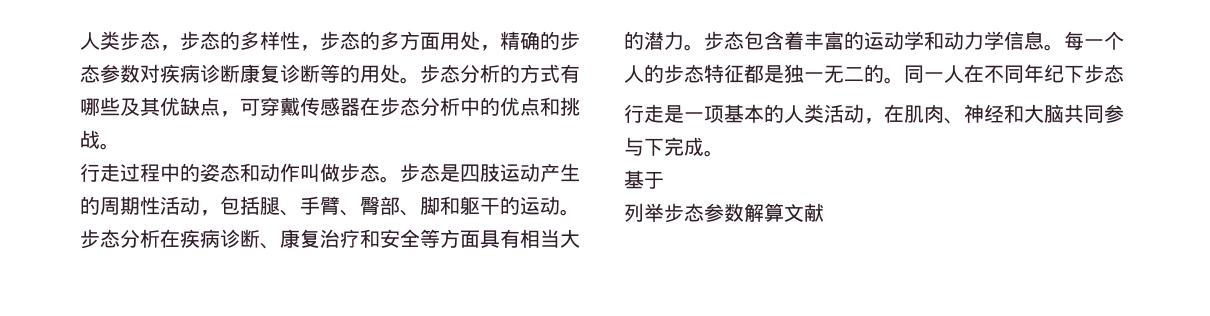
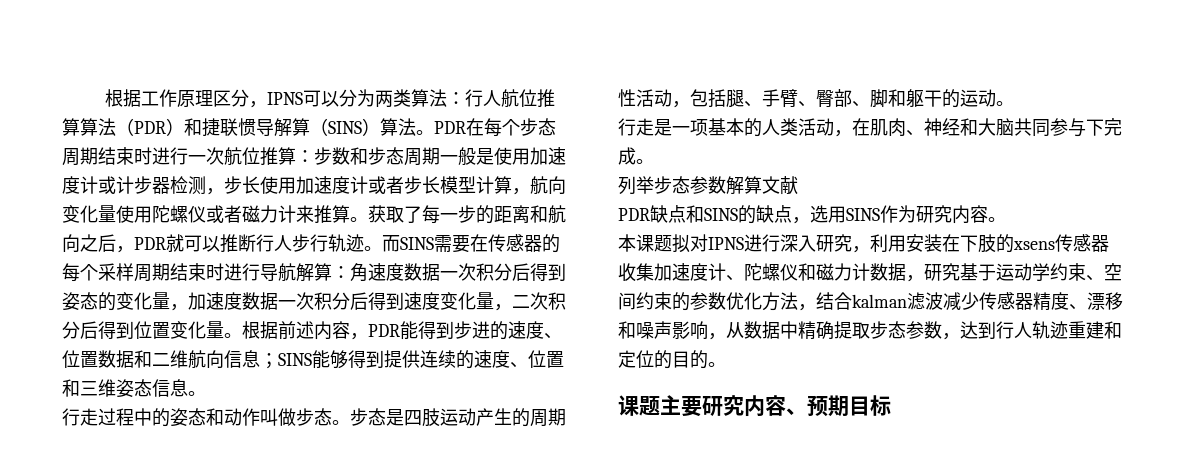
[80,31,580,51] [80,64,580,84] [80,97,580,117] [80,130,100,149] 人类步态，步态的多样性，步态的多方面用处，精确的步态参数对疾病诊断康复诊断等的用处。步态分析的方式有哪些及其优缺点，可穿戴传感器在步态分析中的优点和挑战 -> [105,89,556,108] [62,118,556,137] [62,147,566,166] [62,176,566,195] [62,205,566,224] [62,234,560,253] [62,263,566,282] [62,292,566,311] [62,321,562,340] [62,350,564,369] [62,379,188,397] 根据工作原理区分，IPNS可以分为两类算法：行人航位推算算法（PDR）和捷联惯导解算（SINS）算法。PDR在每个步态周期结束时进行一次航位推算：步数和步态周期一般是使用加速度计或计步器检测，步长使用加速度计或者步长模型计算，航向变化量使用陀螺仪或者磁力计来推算。获取了每一步的距离和航向之后，PDR就可以推断行人步行轨迹。而SINS需要在传感器的每个采样周期结束时进行导航解算：角速度数据一次积分后得到姿态的变化量，加速度数据一次积分后得到速度变化量，二次积分后得到位置变化量。根据前述内容，PDR能得到步进的速度、位置数据和二维航向信息；SINS能够得到提供连续的速度、位置和三维姿态信息
[80,229,580,249] [624,31,1124,51] [624,64,1124,84] 步态分析在疾病诊断、康复治疗和安全等方面具有相当大的潜力。步态包含着丰富的运动学和动力学信息。每一个人的步态特征都是独一无二的。同一人在不同年纪下步态 -> (1014, 103) none
[624,170,664,189] // 基于 -> (654, 161) none
(824, 212) none -> [618,205,1006,224] [618,234,1109,253] [618,263,1122,282] [618,292,1123,311] [618,321,1122,340] [618,350,726,369] [618,395,891,417] // PDR缺点和SINS的缺点，选用SINS作为研究内容。 // 本课题拟对IPNS进行深入研究，利用安装在下肢的xsens传感器收集加速度计、陀螺仪和磁力计数据，研究基于运动学约束、空间约束的参数优化方法，结合kalman滤波减少传感器精度、漂移和噪声影响，从数据中精确提取步态参数，达到行人轨迹重建和定位的目的。 // 课题主要研究内容、预期目标

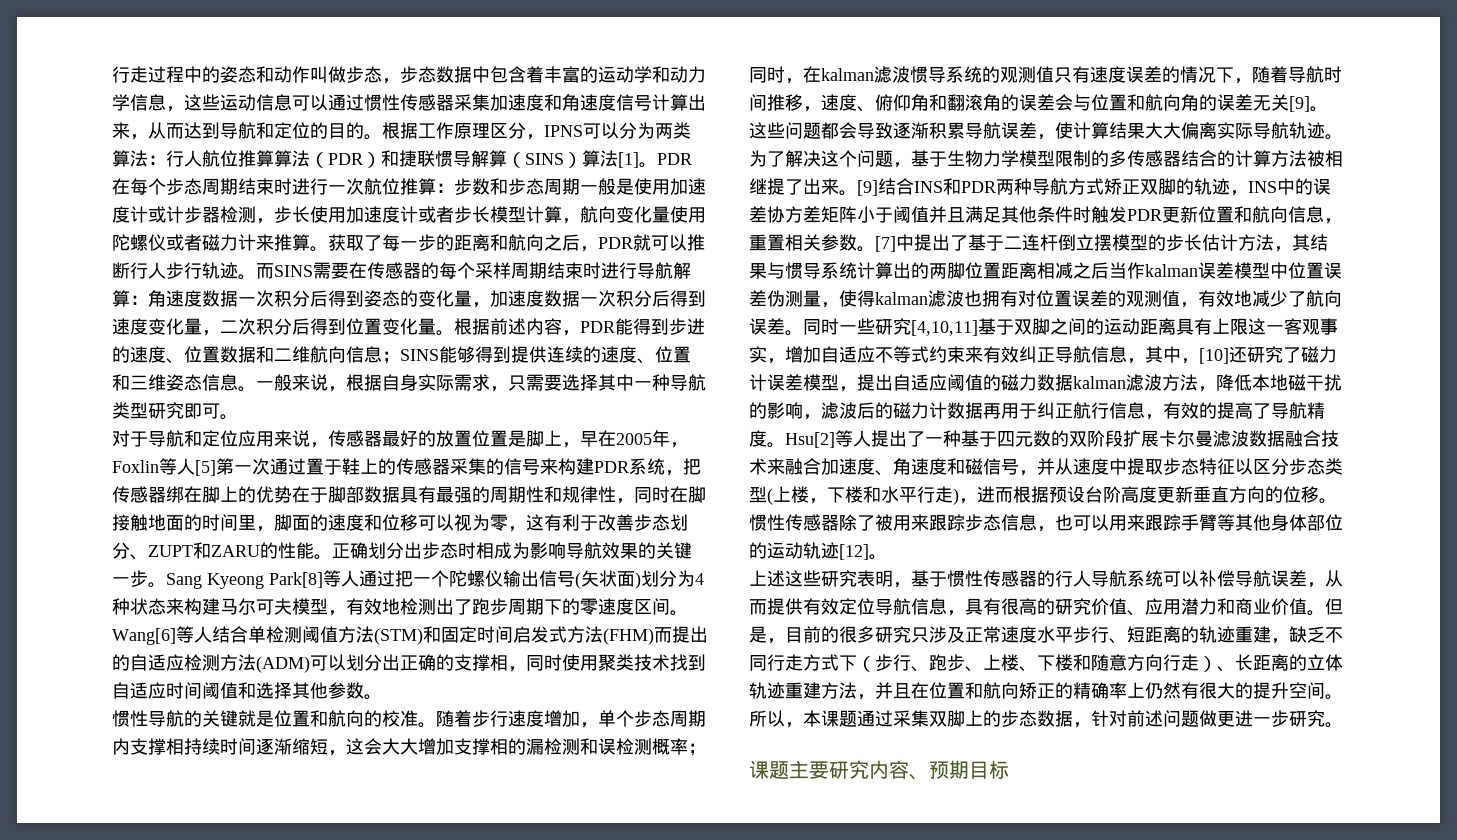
(105, 98) none -> [112,66,706,84] [112,94,706,112] [112,122,382,140] 行走过程中的姿态和动作叫做步态，步态数据中包含着丰富的运动学和动力学信息，这些运动信息可以通过惯性传感器采集加速度和角速度信号计算出来，从而达到导航和定位的目的。
(416, 127) none -> [618,152,639,168] [1]
[62,408,566,427] [618,89,1014,108] [618,118,1122,137] [618,147,654,165] [618,176,798,195] [618,205,1006,224] [618,234,1109,253] [618,263,1122,282] [618,292,1123,311] [618,321,1122,340] [618,350,708,369] // 行走过程中的姿态和动作叫做步态。步态是四肢运动产生的周期性活动，包括腿、手臂、臀部、脚和躯干的运动。 // 行走是一项基本的人类活动，在肌肉、神经和大脑共同参与下完成。 // 列举步态参数解算文献 // PDR缺点和SINS的缺点，选用SINS作为研究内容。 // 本课题拟对IPNS进行深入研究，利用安装在下肢的xsens传感器收集加速度计、陀螺仪和磁力计数据，研究基于运动学约束、空间约束的参数优化方法，结合kalman滤波减少传感器精度、漂移和噪声影响，从数据中精确提取步态参数，达到行人轨迹重建和定位的目的 -> [256,374,706,392] [112,402,238,420] [112,430,688,448] [112,458,701,476] [112,486,706,504] [112,514,688,532] [112,542,692,560] [112,570,704,589] [112,598,688,616] [112,626,708,645] [112,654,706,673] [112,682,382,700] [112,710,706,728] [112,738,706,756] [749,66,1342,84] [749,94,1328,112] [749,122,1343,140] [749,150,1343,168] [749,178,1331,196] [749,206,1342,224] [749,234,1328,252] [749,262,1342,279] [749,290,1342,308] [749,318,1338,336] [749,346,1337,364] [749,374,1342,392] [749,402,1325,420] [749,430,1339,448] [749,458,1343,476] [749,486,1337,505] [749,514,1343,532] [749,542,887,560] [749,570,1343,588] [749,598,1343,616] [749,626,1343,644] [749,654,1343,672] [749,682,1343,700] [749,710,1325,728] 一般来说，根据自身实际需求，只需要选择其中一种导航类型研究即可。 // 对于导航和定位应用来说，传感器最好的放置位置是脚上，早在2005年，Foxlin等人[5]第一次通过置于鞋上的传感器采集的信号来构建PDR系统，把传感器绑在脚上的优势在于脚部数据具有最强的周期性和规律性，同时在脚接触地面的时间里，脚面的速度和位移可以视为零，这有利于改善步态划分、ZUPT和ZARU的性能。正确划分出步态时相成为影响导航效果的关键一步。Sang Kyeong Park[8]等人通过把一个陀螺仪输出信号(矢状面)划分为4种状态来构建马尔可夫模型，有效地检测出了跑步周期下的零速度区间。Wang[6]等人结合单检测阈值方法(STM)和固定时间启发式方法(FHM)而提出的自适应检测方法(ADM)可以划分出正确的支撑相，同时使用聚类技术找到自适应时间阈值和选择其他参数。 // 惯性导航的关键就是位置和航向的校准。随着步行速度增加，单个步态周期内支撑相持续时间逐渐缩短，这会大大增加支撑相的漏检测和误检测概率；同时，在kalman滤波惯导系统的观测值只有速度误差的情况下，随着导航时间推移，速度、俯仰角和翻滚角的误差会与位置和航向角的误差无关[9]。这些问题都会导致逐渐积累导航误差，使计算结果大大偏离实际导航轨迹。为了解决这个问题，基于生物力学模型限制的多传感器结合的计算方法被相继提了出来。[9]结合INS和PDR两种导航方式矫正双脚的轨迹，INS中的误差协方差矩阵小于阈值并且满足其他条件时触发PDR更新位置和航向信息，重置相关参数。[7]中提出了基于二连杆倒立摆模型的步长估计方法，其结果与惯导系统计算出的两脚位置距离相减之后当作kalman误差模型中位置误差伪测量，使得kalman滤波也拥有对位置误差的观测值，有效地减少了航向误差。同时一些研究[4,10,11]基于双脚之间的运动距离具有上限这一客观事实，增加自适应不等式约束来有效纠正导航信息，其中，[10]还研究了磁力计误差模型，提出自适应阈值的磁力数据kalman滤波方法，降低本地磁干扰的影响，滤波后的磁力计数据再用于纠正航行信息，有效的提高了导航精度。Hsu[2]等人提出了一种基于四元数的双阶段扩展卡尔曼滤波数据融合技术来融合加速度、角速度和磁信号，并从速度中提取步态特征以区分步态类型(上楼，下楼和水平行走)，进而根据预设台阶高度更新垂直方向的位移。惯性传感器除了被用来跟踪步态信息，也可以用来跟踪手臂等其他身体部位的运动轨迹[12]。 // 上述这些研究表明，基于惯性传感器的行人导航系统可以补偿导航误差，从而提供有效定位导航信息，具有很高的研究价值、应用潜力和商业价值。但是，目前的很多研究只涉及正常速度水平步行、短距离的轨迹重建，缺乏不同行走方式下（步行、跑步、上楼、下楼和随意方向行走）、长距离的立体轨迹重建方法，并且在位置和航向矫正的精确率上仍然有很大的提升空间。所以，本课题通过采集双脚上的步态数据，针对前述问题做更进一步研究

